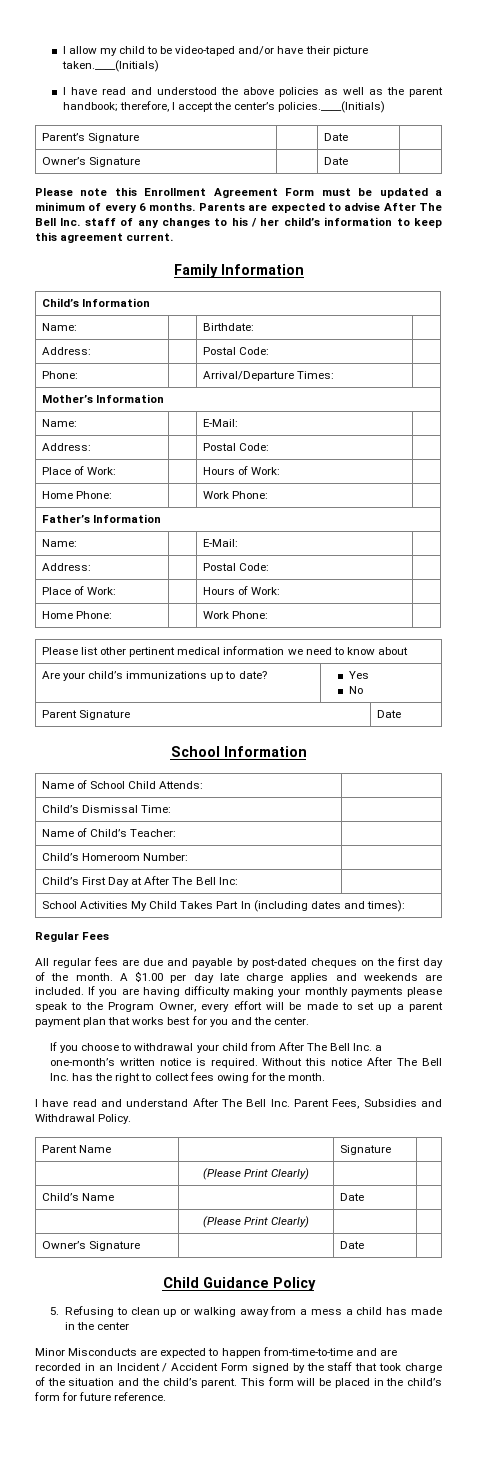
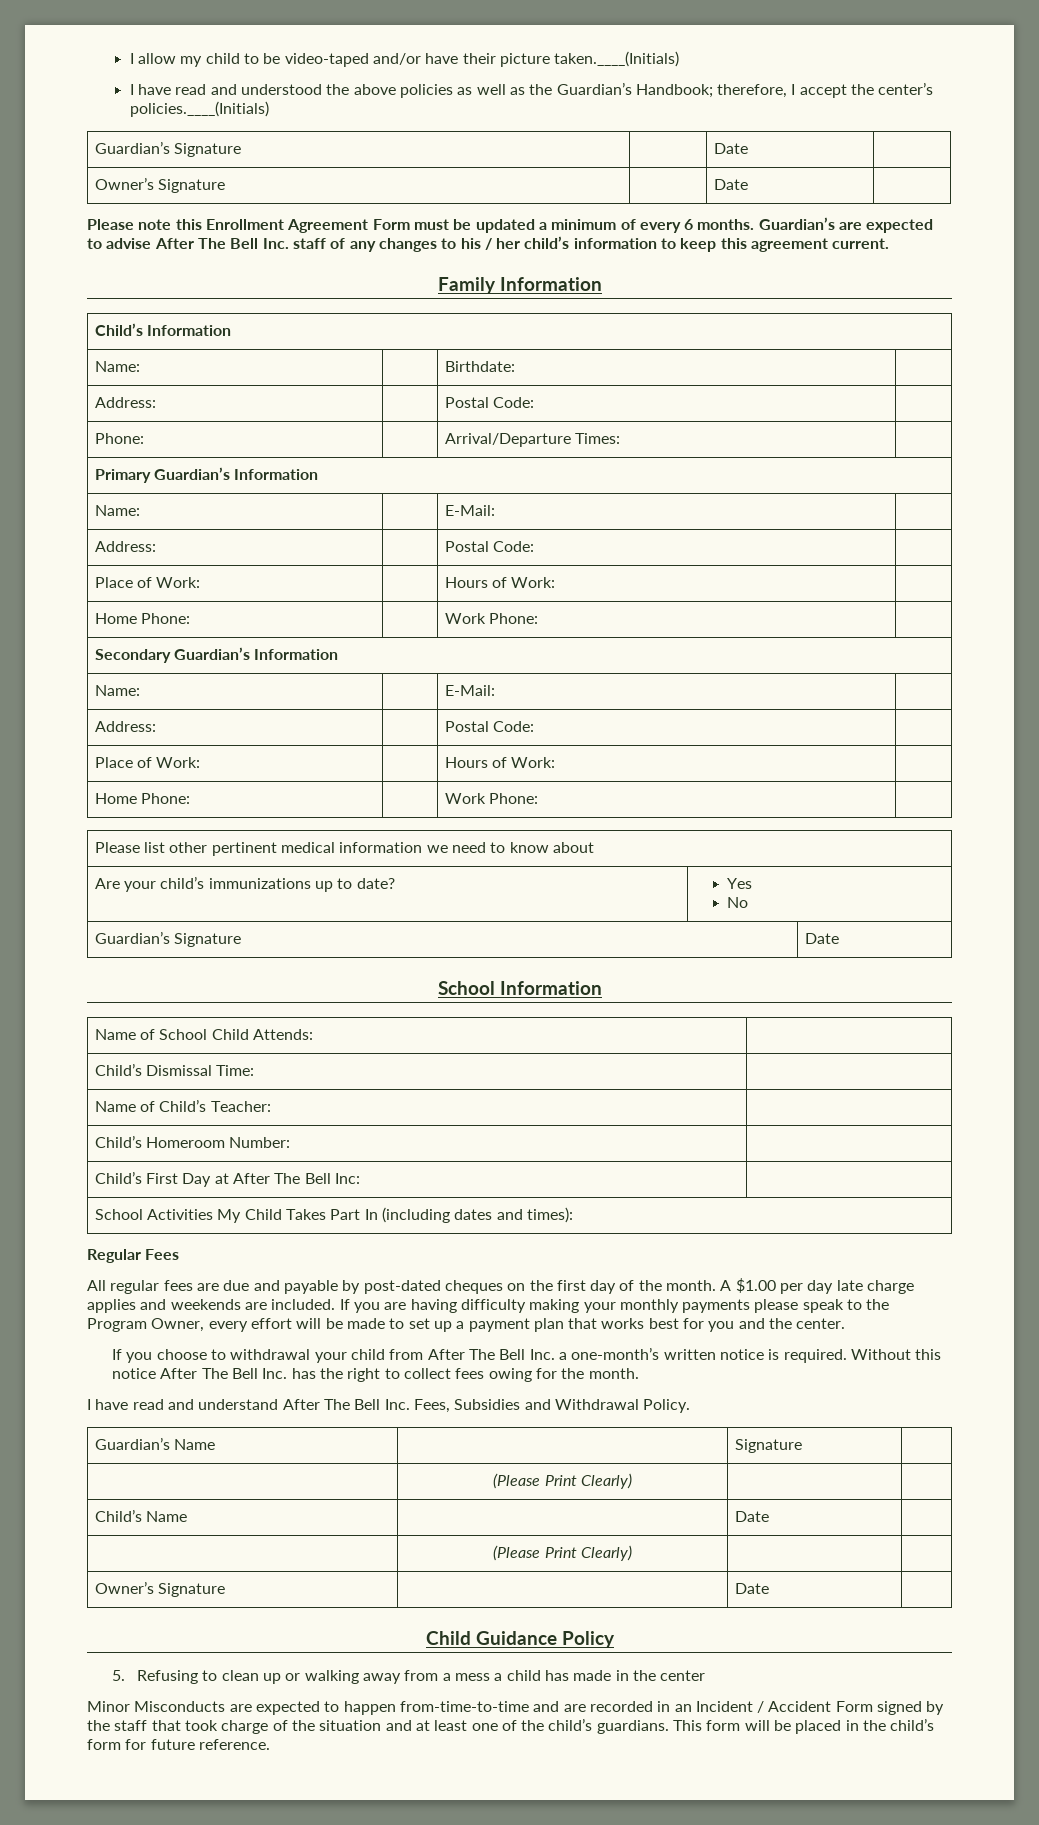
[409,87,444,97] [62,102,118,112] parent handbook; -> [556,82,713,98] Guardian’s Handbook;
[41,133,85,141] Parent’s -> [94,141,170,154] Guardian’s
[198,203,245,211] Parents -> [758,217,835,230] Guardian’s
[41,395,93,403] Mother’s -> [94,467,231,483] Primary Guardian’s
[41,515,90,523] Father’s -> [94,647,251,663] Secondary Guardian’s
[41,710,77,718] Parent -> [94,931,170,944] Guardian’s
[408,1002,443,1012] parent -> (465, 1325) none
[294,1099,329,1107] Parent -> (410, 1404) none
[41,1145,77,1153] Parent -> [94,1437,170,1450] Guardian’s
[141,1378,238,1388] the child’s parent. -> [415,1718,669,1734] at least one of the child’s guardians.

